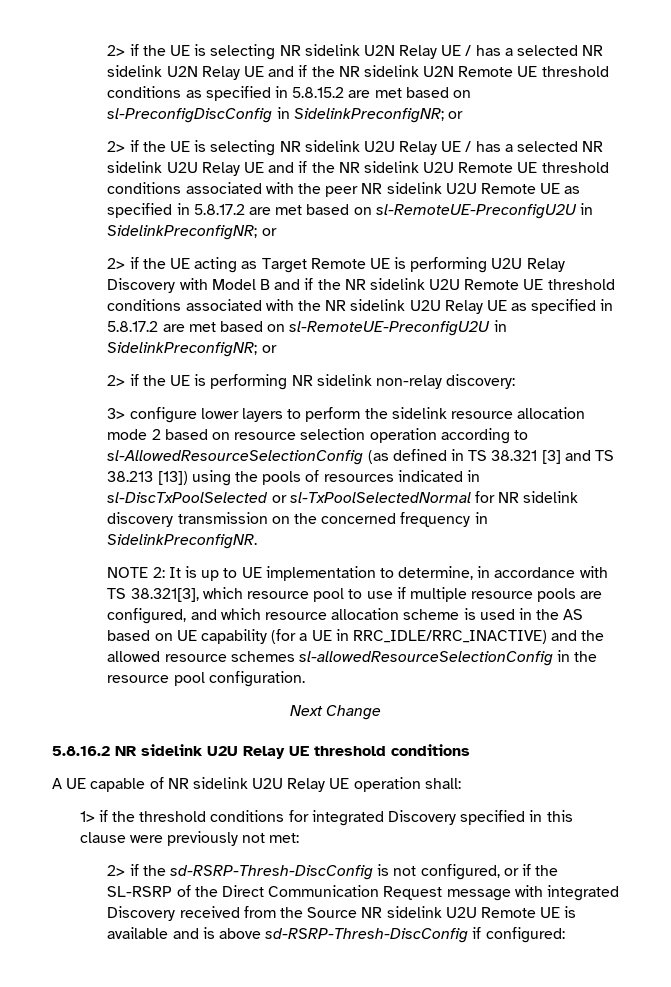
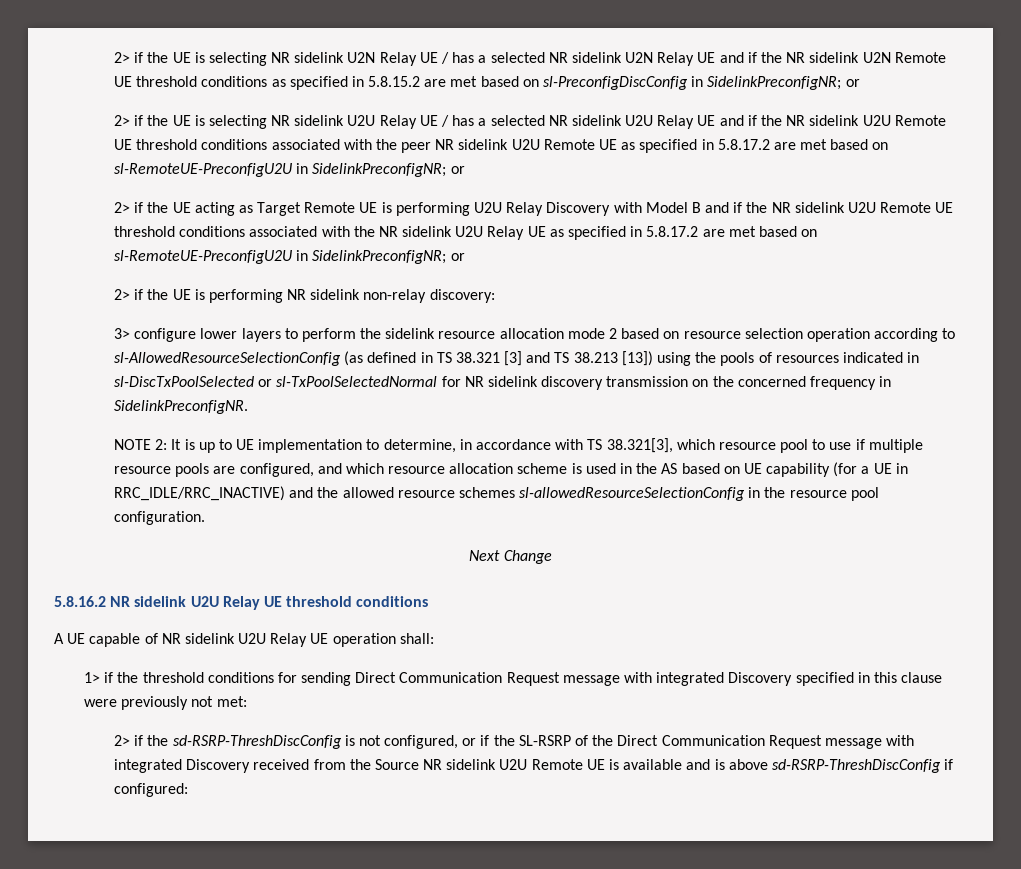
(309, 816) none -> [301,672,653,686] sending Direct Communication Request message with
[169,865,373,880] sd-RSRP-Thresh-DiscConfig -> [172,735,342,749] sd-RSRP-ThreshDiscConfig
[265,928,469,943] sd-RSRP-Thresh-DiscConfig -> [771,759,941,773] sd-RSRP-ThreshDiscConfig

